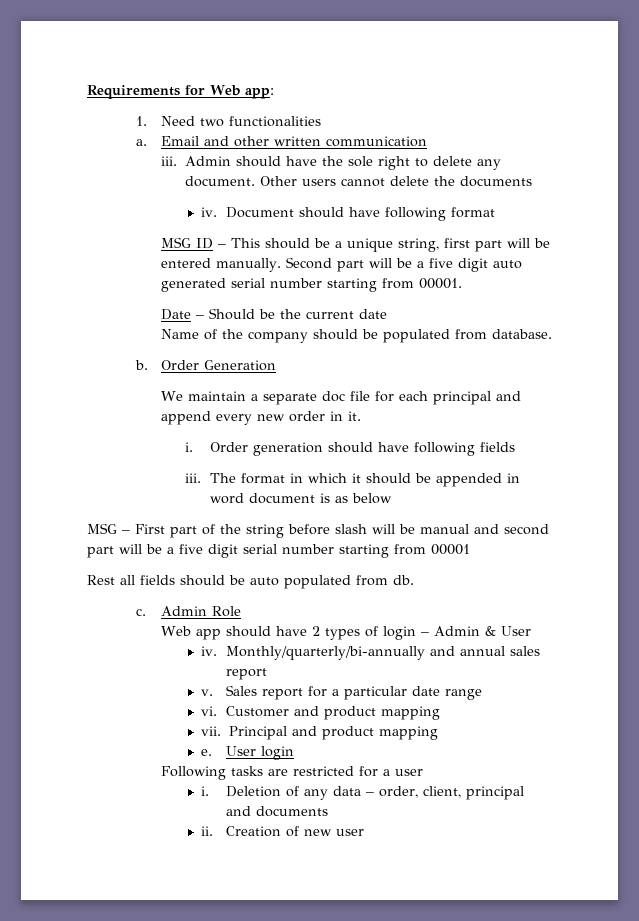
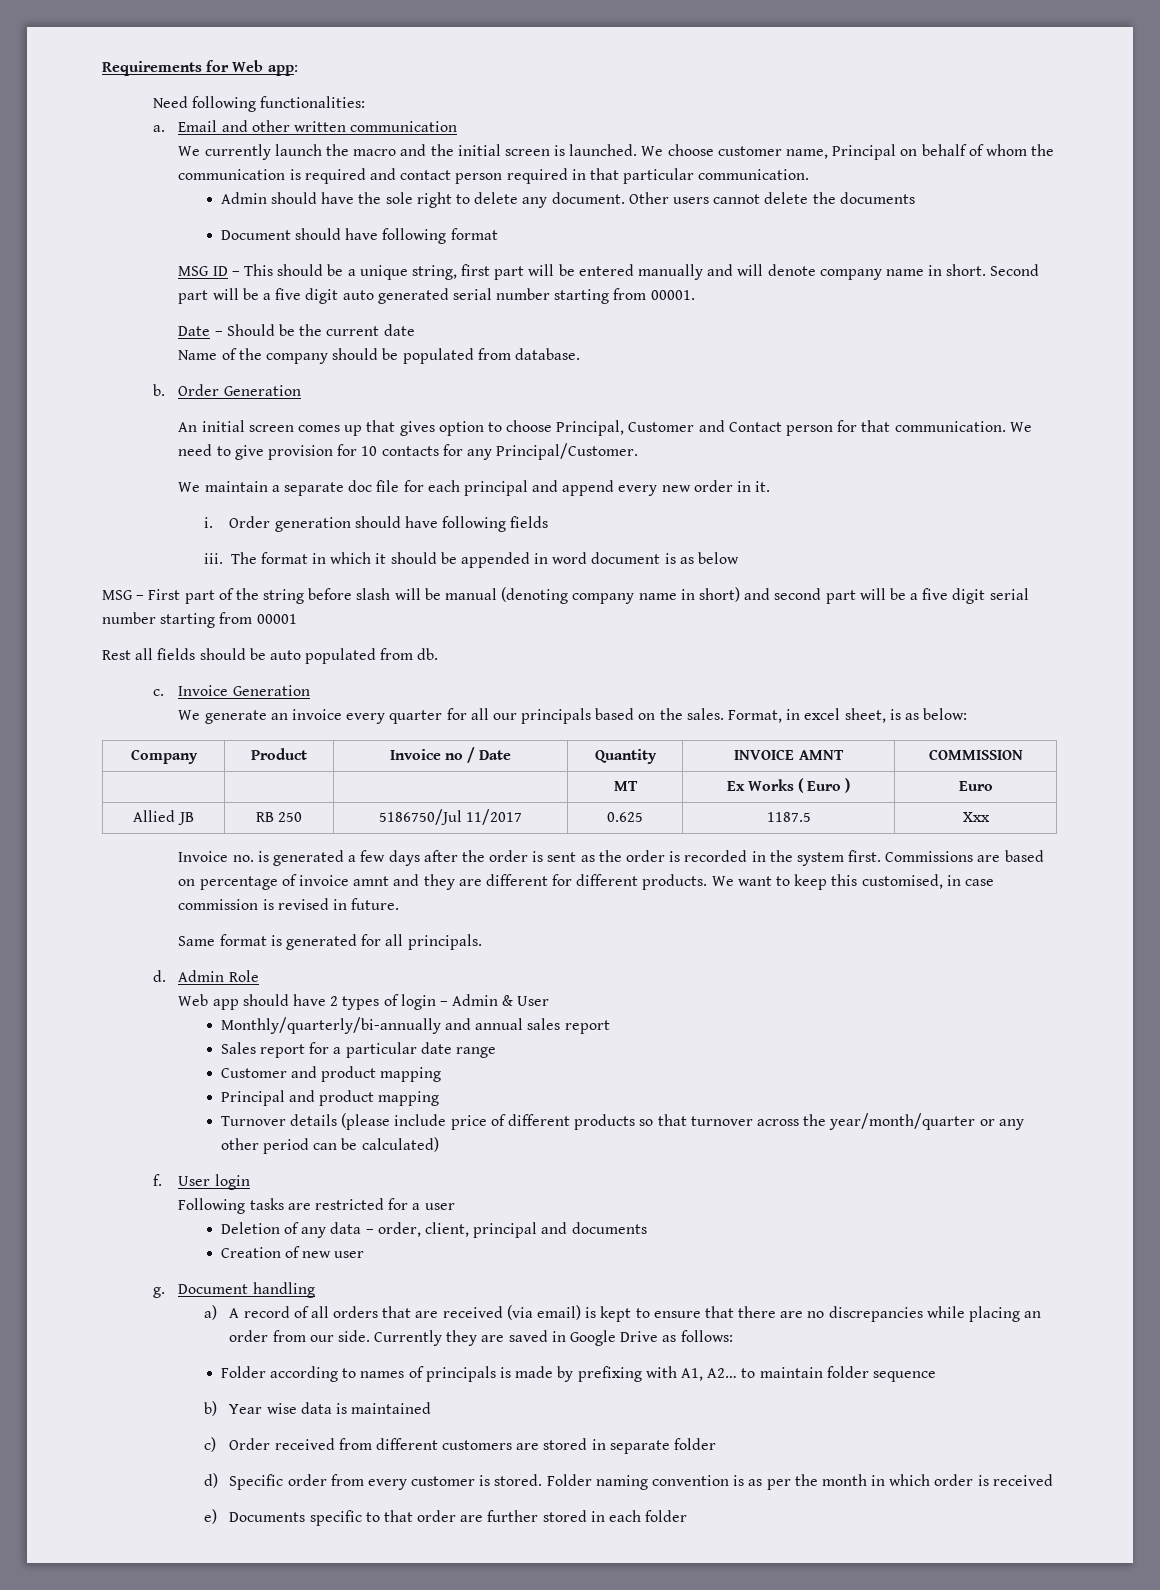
[136,116,321,127] 1. Need two functionalities -> [152,96,366,112] Need following functionalities:
[160,156,177,166] iii. -> [178,144,1055,160] [178,168,810,184] We currently launch the macro and the initial screen is launched. We choose customer name, Principal on behalf of whom the communication is required and contact person required in that particular communication. //
[201,207,218,217] iv. -> (915, 198) none
[215,258,281,272] manually. -> [637,264,987,280] manually and will denote company name in short.
(276, 365) none -> [178,420,1032,436] [178,443,639,460] // An initial screen comes up that gives option to choose Principal, Customer and Contact person for that communication. We need to give provision for 10 contacts for any Principal/Customer.
(469, 529) none -> [501,587,740,604] (denoting company name in short)
(147, 612) none -> [178,685,310,696] [178,708,968,724] [130,749,198,764] [251,748,307,760] [389,747,512,763] [594,749,657,764] [734,749,844,760] [928,749,1023,760] [613,781,638,791] [726,778,851,793] [958,781,993,791] [133,810,194,825] [255,812,303,822] [378,809,523,825] [607,812,643,822] [766,812,811,822] [962,812,990,822] [178,850,1044,866] [178,874,994,890] [178,898,400,910] [178,934,482,950] [152,970,166,982] Invoice Generation // We generate an invoice every quarter for all our principals based on the sales. Format, in excel sheet, is as below: // Company | Product | Invoice no / Date | Quantity | INVOICE AMNT | COMMISSION // | | | MT | Ex Works ( Euro ) | Euro // Allied JB | RB 250 | 5186750/Jul 11/2017 | 0.625 | 1187.5 | Xxx // Invoice no. is generated a few days after the order is sent as the order is recorded in the system first. Commissions are based on percentage of invoice amnt and they are different for different products. We want to keep this customised, in case commission is revised in future. // Same format is generated for all principals. // d.
[201,646,218,656] iv. -> (550, 1001) none
[201,689,214,696] v. -> (610, 1027) none
[201,706,218,716] vi. -> (497, 1052) none
[201,726,222,736] vii. -> (442, 1074) none
[201,749,213,756] e. -> [220,1113,1024,1130] [220,1137,439,1154] [152,1174,162,1186] Turnover details (please include price of different products so that turnover across the year/month/quarter or any other period can be calculated) // f.
[201,786,210,796] i. -> (455, 1206) none
[201,826,214,836] ii. -> (647, 1228) none
(365, 832) none -> [152,1282,315,1298] [203,1305,1042,1322] [229,1330,733,1346] [220,1366,936,1382] [203,1401,432,1416] [203,1437,716,1454] [203,1473,1053,1490] [203,1509,688,1526] // g. Document handling // a) A record of all orders that are received (via email) is kept to ensure that there are no discrepancies while placing an order from our side. Currently they are saved in Google Drive as follows: // Folder according to names of principals is made by prefixing with A1, A2… to maintain folder sequence // b) Year wise data is maintained // c) Order received from different customers are stored in separate folder // d) Specific order from every customer is stored. Folder naming convention is as per the month in which order is received // e) Documents specific to that order are further stored in each folder

